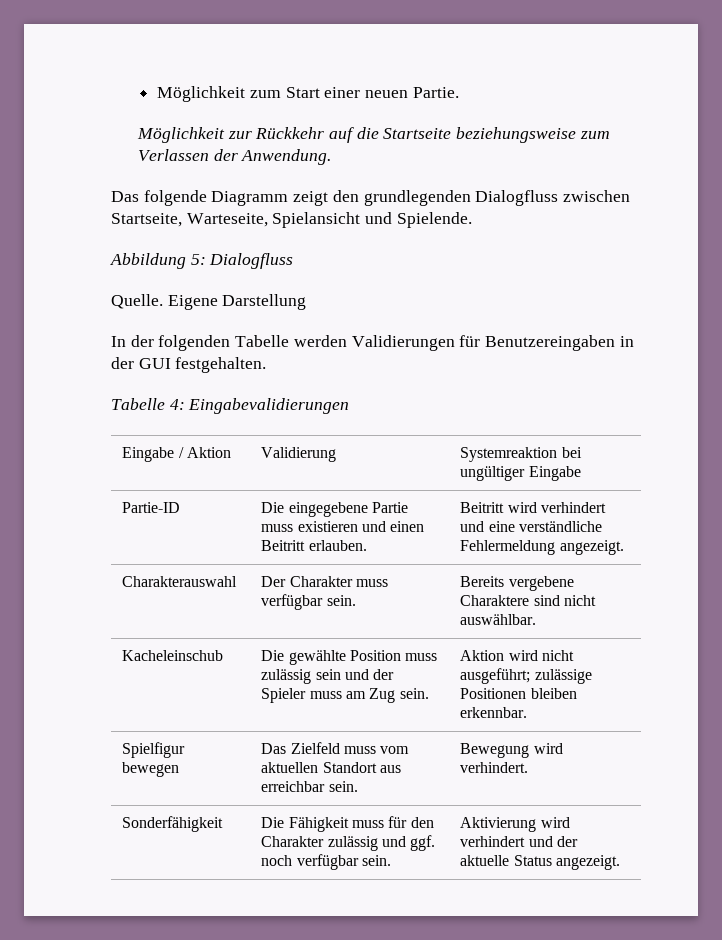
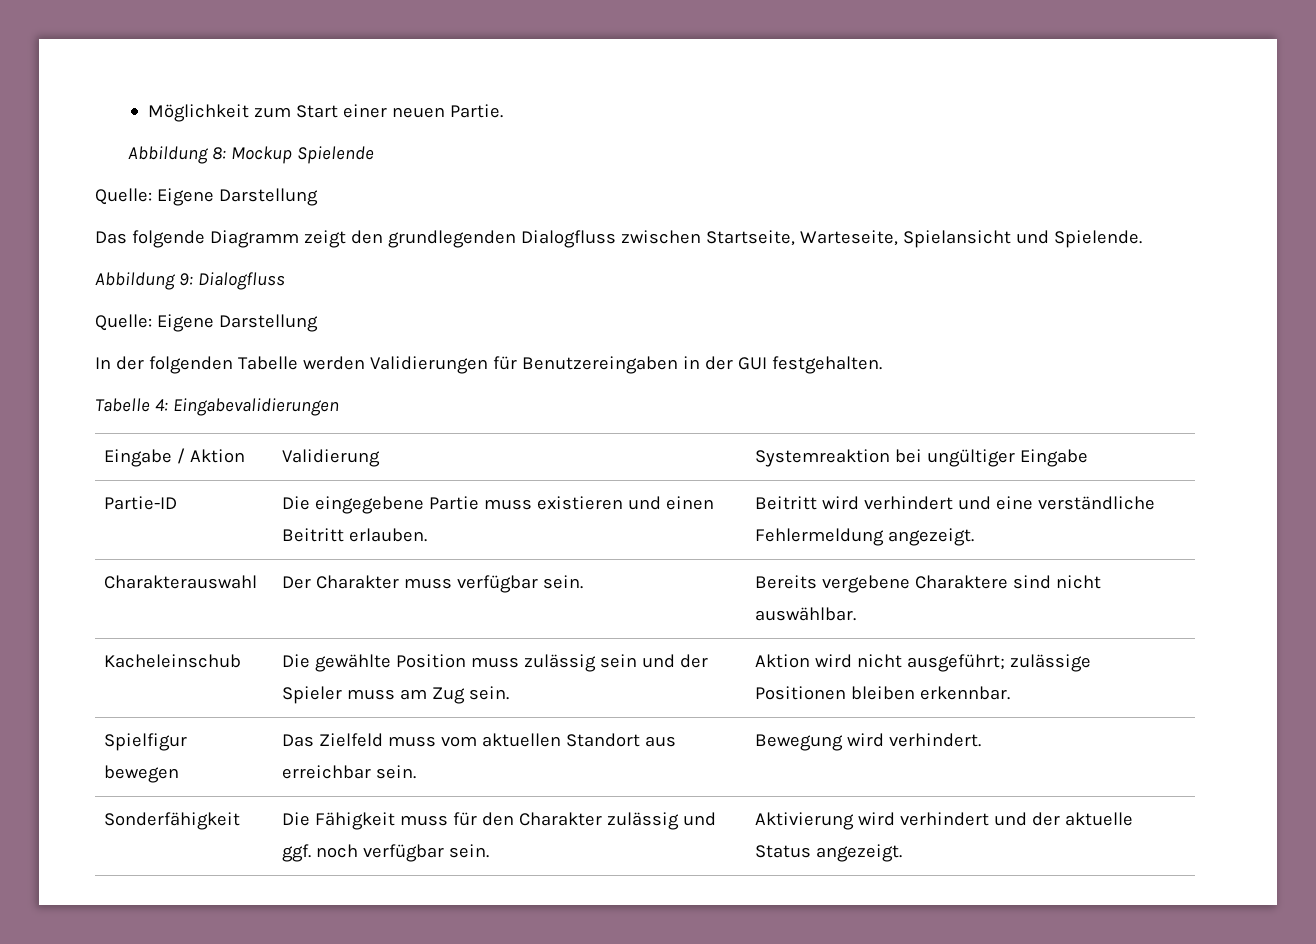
[136,127,610,143] [137,149,332,165] Möglichkeit zur Rückkehr auf die Startseite beziehungsweise zum Verlassen der Anwendung. -> [127,146,374,164] [95,188,318,206] Abbildung 8: Mockup Spielende // Quelle: Eigene Darstellung
[190,254,206,265] 5: -> [178,273,193,286] 9:
[111,294,163,309] Quelle. -> [95,314,152,331] Quelle:

